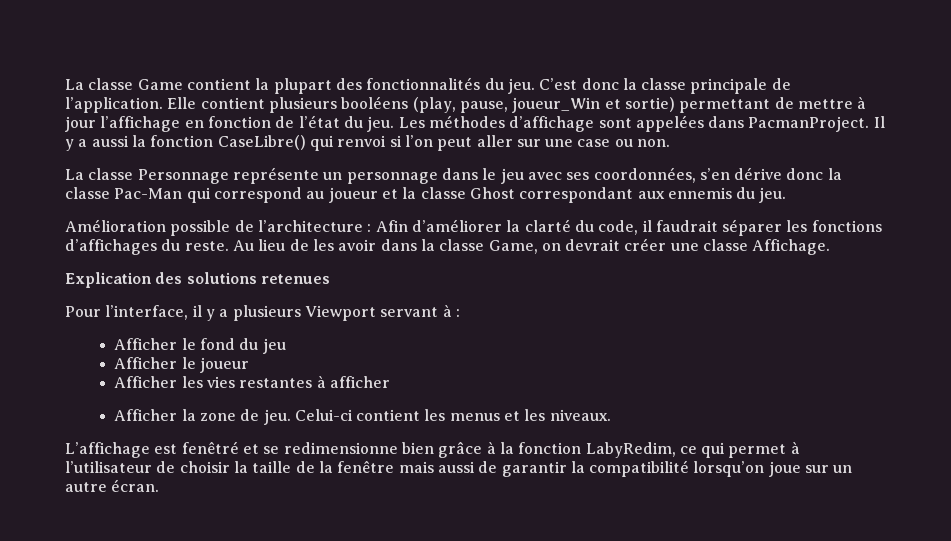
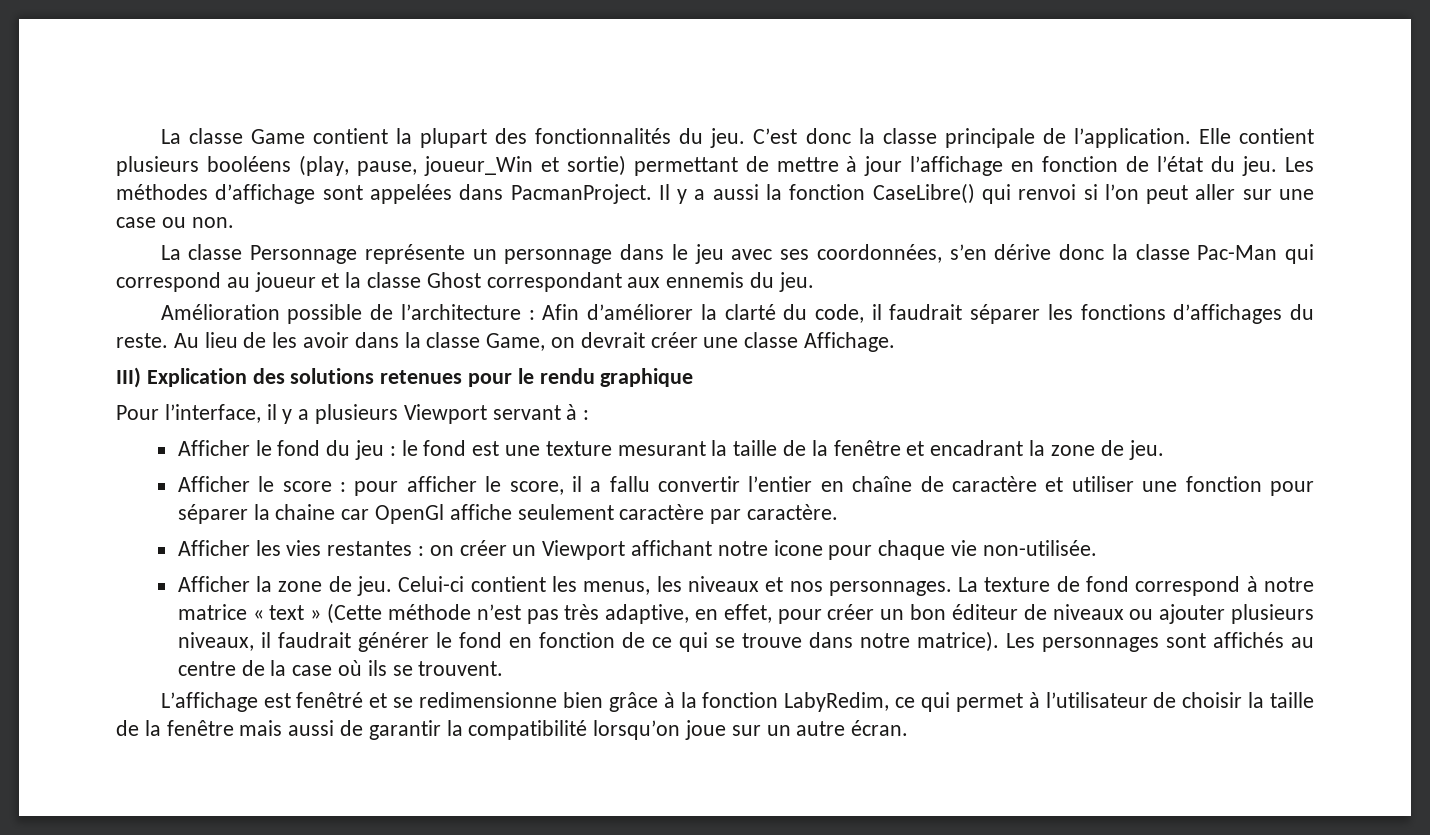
(831, 247) none -> [116,367,141,388] III)
(330, 279) none -> [468,368,694,387] pour le rendu graphique
[114,357,249,373] [114,375,390,388] // Afficher le joueur // Afficher les vies restantes à afficher -> [389,440,1164,460] [177,476,1315,496] [177,504,839,524] [177,540,1097,560] : le fond est une texture mesurant la taille de la fenêtre et encadrant la zone de jeu. // Afficher le score : pour afficher le score, il a fallu convertir l’entier en chaîne de caractère et utiliser une fonction pour séparer la chaine car OpenGl affiche seulement caractère par caractère. // Afficher les vies restantes : on créer un Viewport affichant notre icone pour chaque vie non-utilisée.
[449,409,611,421] menus et les niveaux. -> [583,576,1314,596] [177,603,1314,624] [177,631,1314,652] [177,660,504,676] menus, les niveaux et nos personnages. La texture de fond correspond à notre matrice « text » (Cette méthode n’est pas très adaptive, en effet, pour créer un bon éditeur de niveaux ou ajouter plusieurs niveaux, il faudrait générer le fond en fonction de ce qui se trouve dans notre matrice). Les personnages sont affichés au centre de la case où ils se trouvent.

